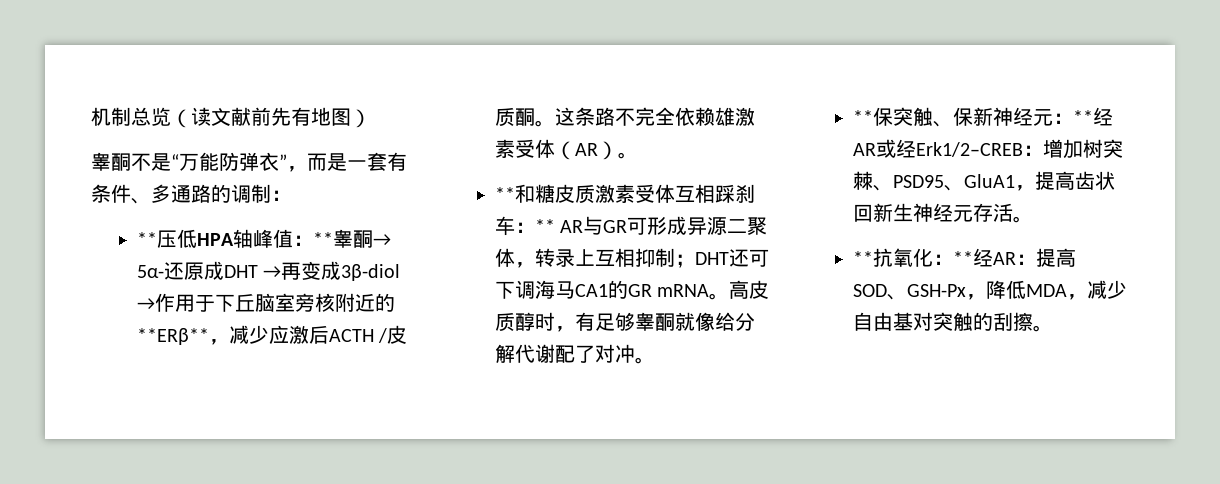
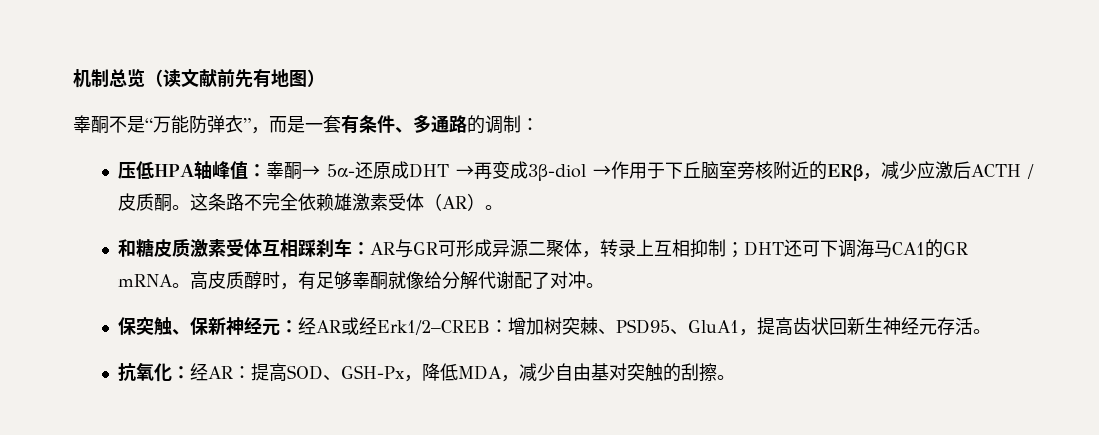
[136,232,157,246] ** -> (539, 124) none
[312,232,333,246] ** -> (266, 170) none
[136,328,209,345] **ERβ** -> [826,164,863,181] ERβ
[494,187,515,201] ** -> (503, 207) none
[534,219,555,233] ** -> (370, 248) none
[852,110,873,124] ** -> (604, 285) none
[1072,110,1093,124] ** -> (298, 326) none
[852,251,873,265] ** -> (991, 331) none
[952,251,973,265] ** -> (190, 372) none

